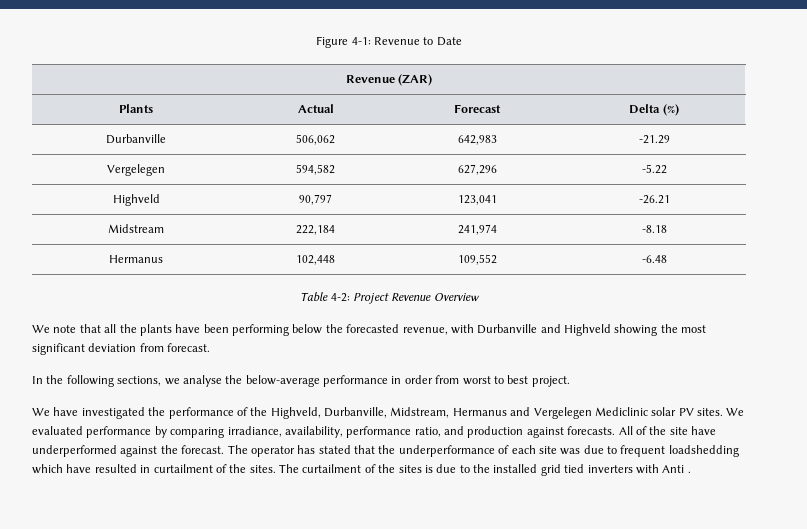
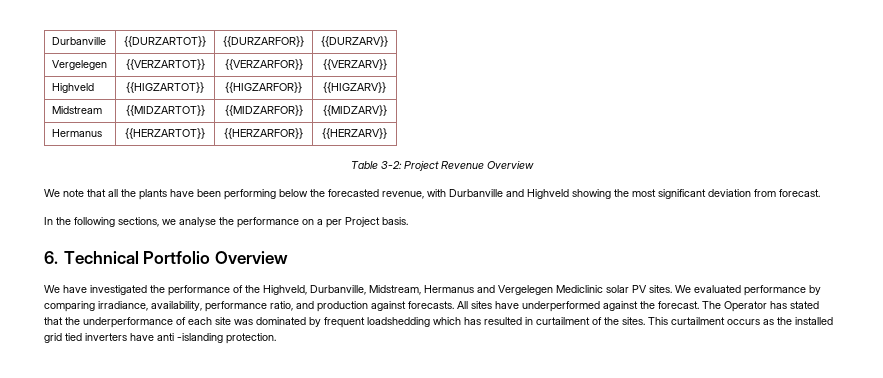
[316,36,462,48] [345,74,433,86] [119,104,153,113] [297,104,334,113] [454,104,501,113] [629,104,679,116] [106,134,166,144] [296,134,335,145] [457,135,497,145] [638,135,670,144] [107,164,165,176] [296,164,335,175] [457,164,497,175] [641,164,667,174] [112,194,160,206] [299,194,332,205] [457,195,497,205] [638,195,670,204] [108,224,164,233] [296,225,335,235] [457,224,497,235] [641,225,667,233] [109,255,163,263] [296,255,335,265] [457,254,497,265] [641,255,667,263] Figure 4-1: Revenue to Date // Revenue (ZAR) // Plants | Actual | Forecast | Delta (%) // Durbanville | 506,062 | 642,983 | -21.29 // Vergelegen | 594,582 | 627,296 | -5.22 // Highveld | 90,797 | 123,041 | -26.21 // Midstream | 222,184 | 241,974 | -8.18 // Hermanus | 102,448 | 109,552 | -6.48 -> [51,37,106,45] [123,36,206,47] [223,36,304,47] [321,36,388,47] [51,60,107,70] [125,59,205,70] [224,59,303,70] [322,59,387,70] [51,83,94,93] [125,82,204,93] [225,82,302,93] [323,82,386,93] [51,106,102,114] [125,105,205,116] [224,105,303,116] [322,105,387,116] [51,129,102,137] [124,128,205,139] [224,128,303,139] [322,128,387,139] Durbanville | {{DURZARTOT}} | {{DURZARFOR}} | {{DURZARV}} // Vergelegen | {{VERZARTOT}} | {{VERZARFOR}} | {{VERZARV}} // Highveld | {{HIGZARTOT}} | {{HIGZARFOR}} | {{HIGZARV}} // Midstream | {{MIDZARTOT}} | {{MIDZARFOR}} | {{MIDZARV}} // Hermanus | {{HERZARTOT}} | {{HERZARFOR}} | {{HERZARV}}
[330,293,350,302] 4-2: -> [380,161,402,169] 3-2:
[245,375,570,387] below-average performance in order from worst to best project. -> [237,217,408,228] [44,251,288,264] performance on a per Project basis. // 6. Technical Portfolio Overview
[635,426,688,435] of the site -> [471,301,492,309] sites
[250,446,295,457] operator -> [724,301,767,312] Operator
[583,445,617,454] due to -> [256,317,321,327] dominated by
[66,464,92,473] have -> [464,317,481,325] has
[279,464,470,473] The curtailment of the sites is due to -> [648,317,774,325] This curtailment occurs as
[635,464,691,474] with Anti . -> [130,333,276,344] have anti -islanding protection.

